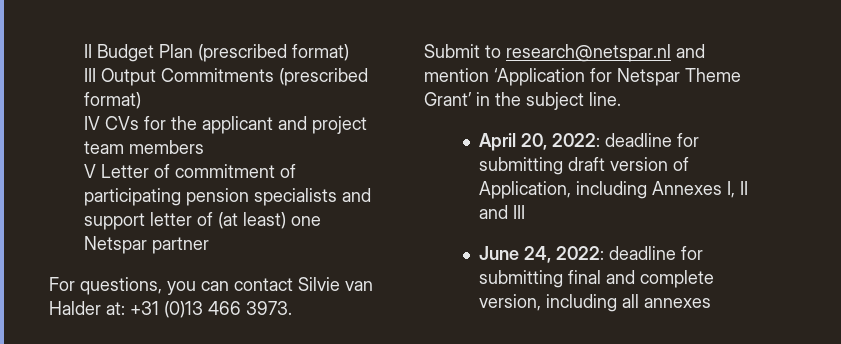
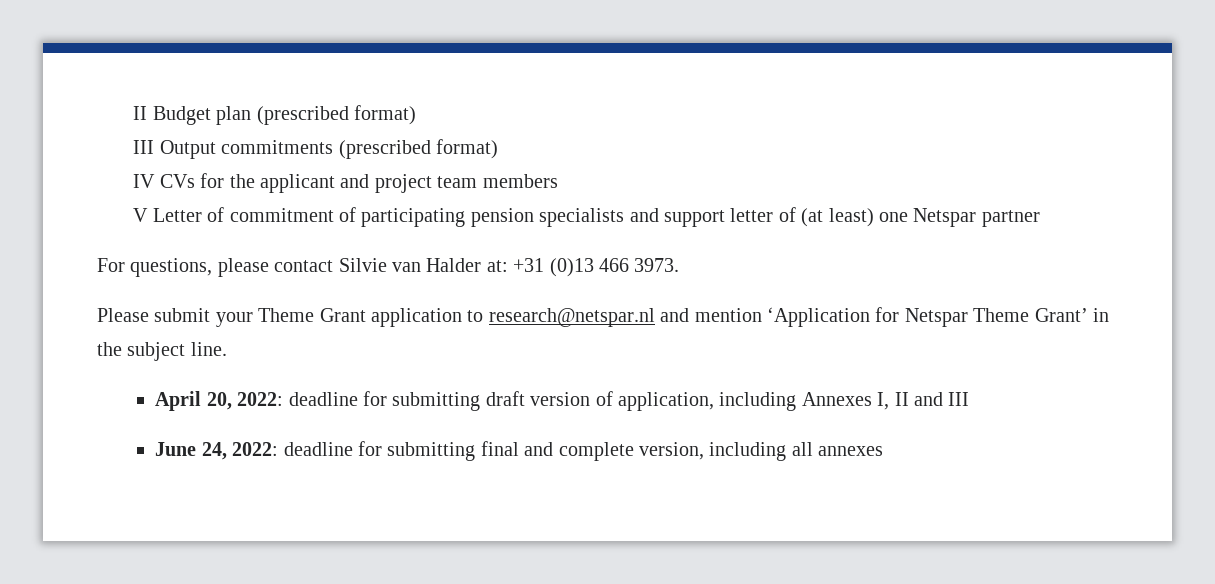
[158,44,193,58] Plan -> [216,106,252,125] plan
[160,68,274,82] Commitments -> [221,140,334,154] commitments
[167,281,229,295] you can -> [217,258,269,277] please
[424,44,480,58] Submit -> [97,308,462,327] Please submit your Theme Grant application
[478,181,571,199] Application, -> [617,392,714,411] application,

